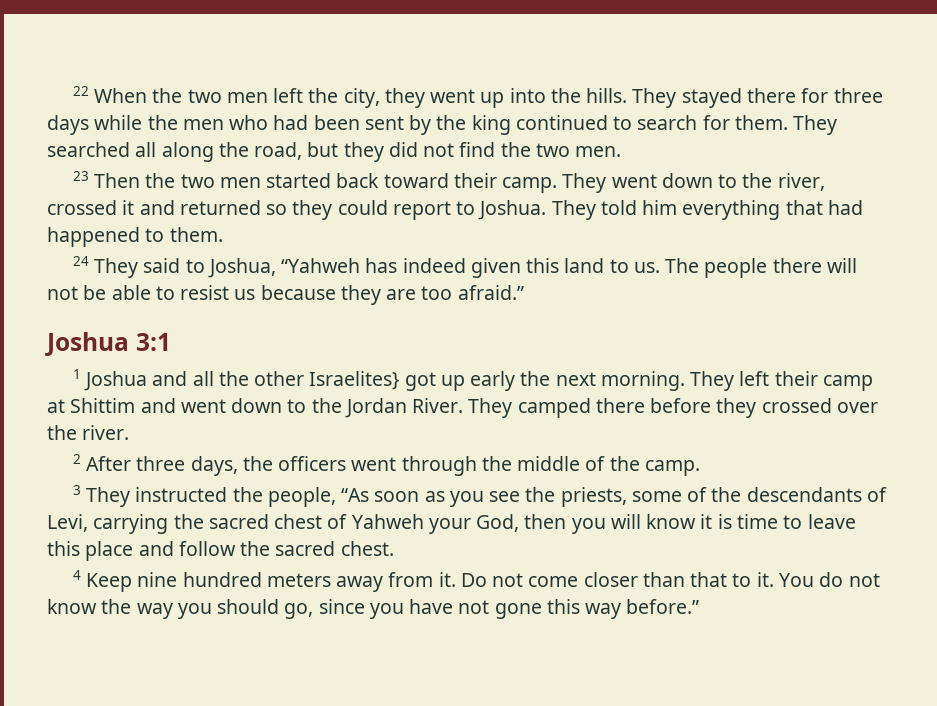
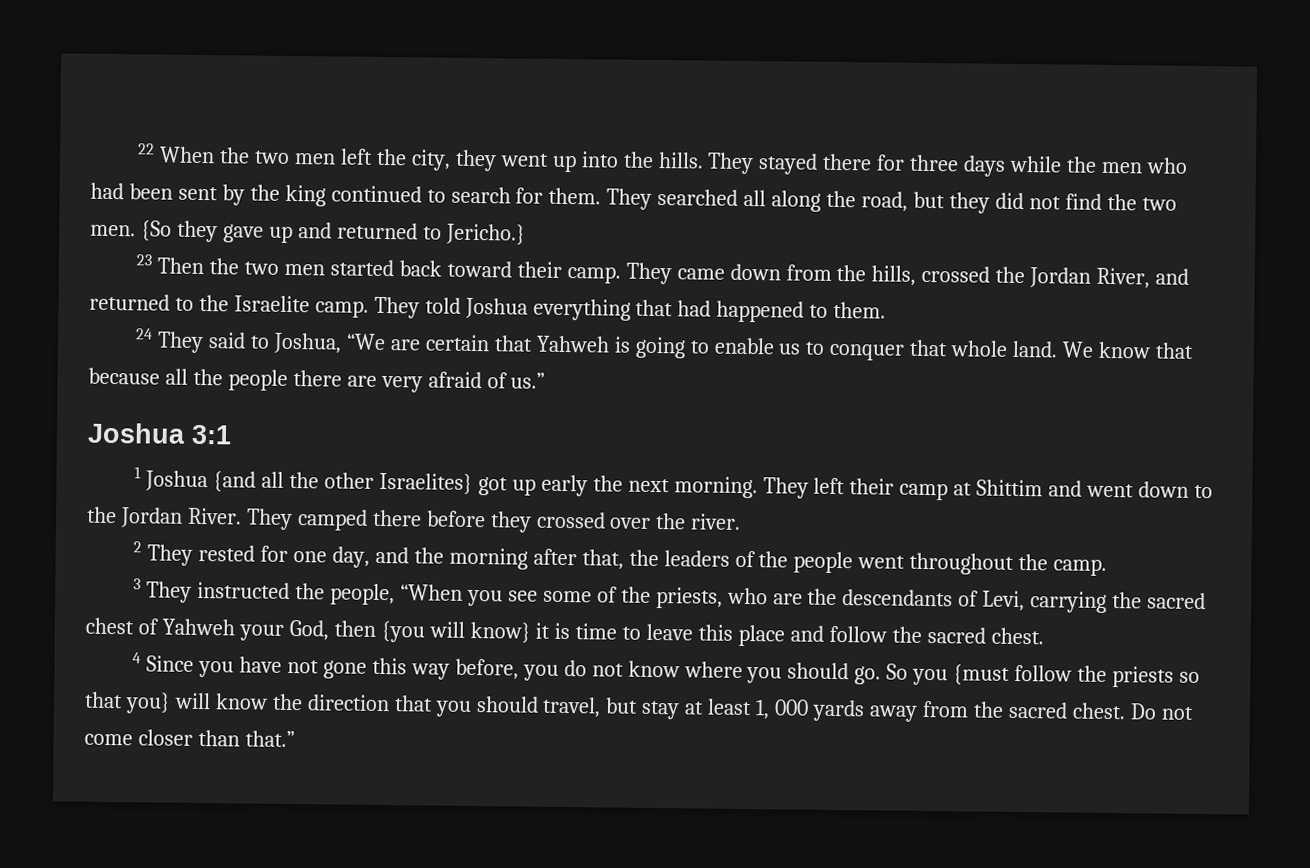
(622, 151) none -> [140,220,526,246] {So they gave up and returned to Jericho.}
[611,173,825,191] [47,200,547,220] went down to the river, crossed it and returned so they could report to Joshua. -> [676,263,1190,289] [89,293,369,318] came down from the hills, crossed the Jordan River, and returned to the Israelite camp.
[642,200,678,215] him -> [464,297,528,319] Joshua
[281,258,857,278] [47,285,524,305] “Yahweh has indeed given this land to us. The people there will not be able to resist us because they are too afraid.” -> [346,333,1195,361] [88,367,546,393] “We are certain that Yahweh is going to enable us to conquer that whole land. We know that because all the people there are very afraid of us.”
[152,371,188,386] and -> [213,471,257,493] {and
[85,456,606,476] After three days, the officers went through the middle of -> [147,544,1015,575] They rested for one day, and the morning after that, the leaders of the people went throughout
[341,487,708,507] “As soon as you see the priests, some of -> [400,584,803,609] “When you see some of the priests, who are
[571,514,697,534] you will know -> [380,620,531,644] {you will know}
[85,572,880,592] [47,599,365,619] Keep nine hundred meters away from it. Do not come closer than that to it. You do not know the way you should go, since -> [146,655,195,672] Since
[626,599,700,614] before.” -> [454,658,1200,688] [84,691,1194,722] [84,729,295,748] before, you do not know where you should go. So you {must follow the priests so that you} will know the direction that you should travel, but stay at least 1, 000 yards away from the sacred chest. Do not come closer than that.”

